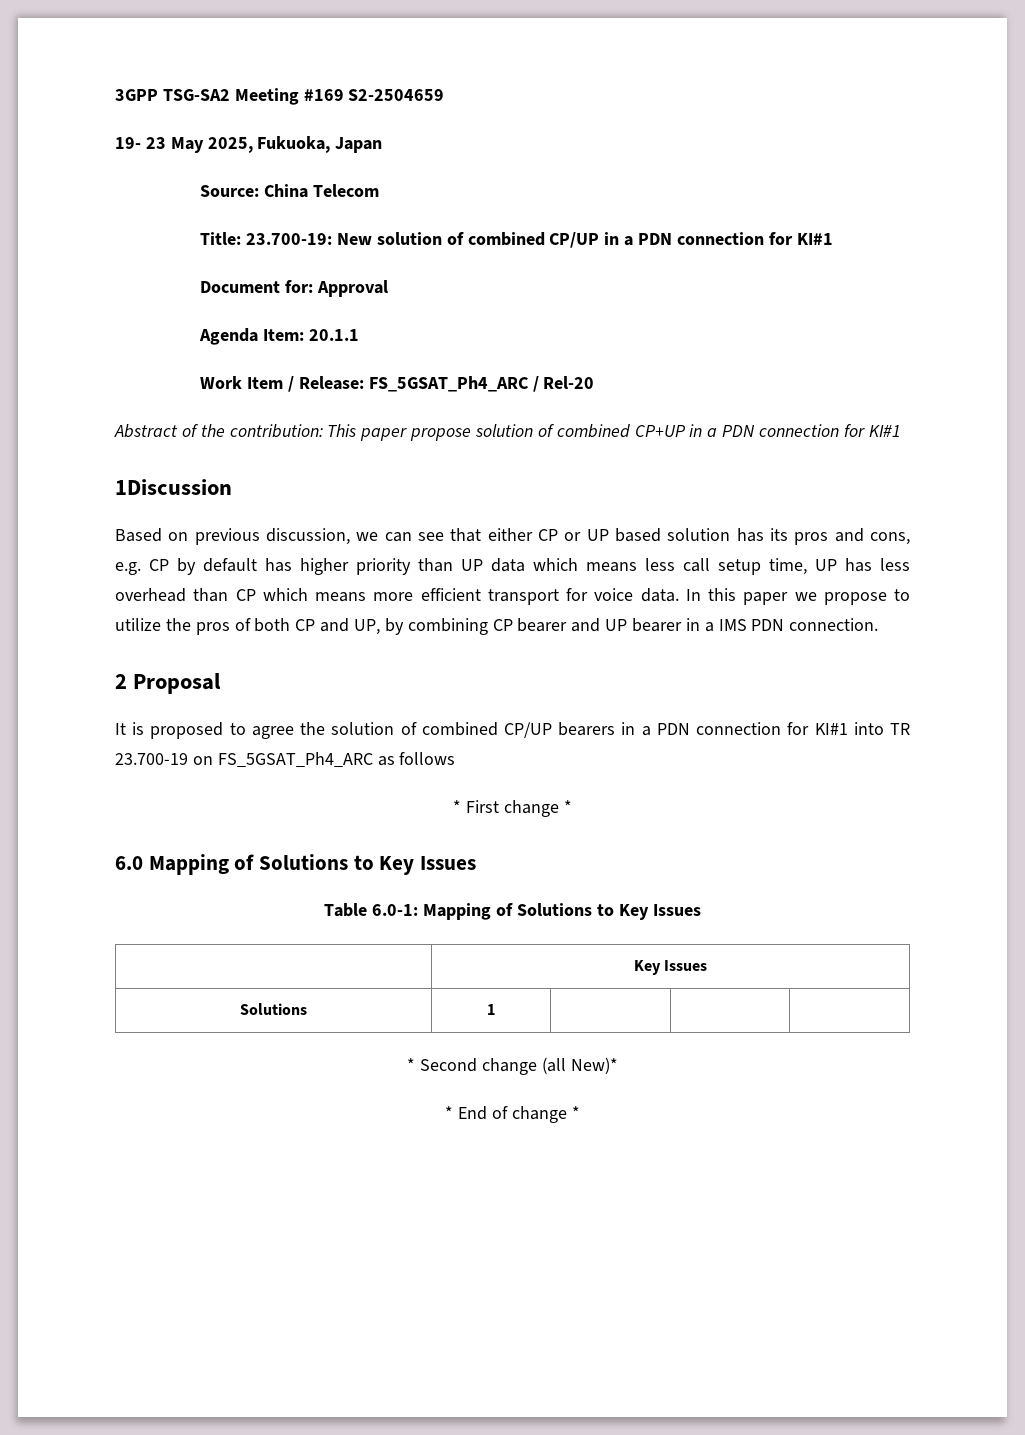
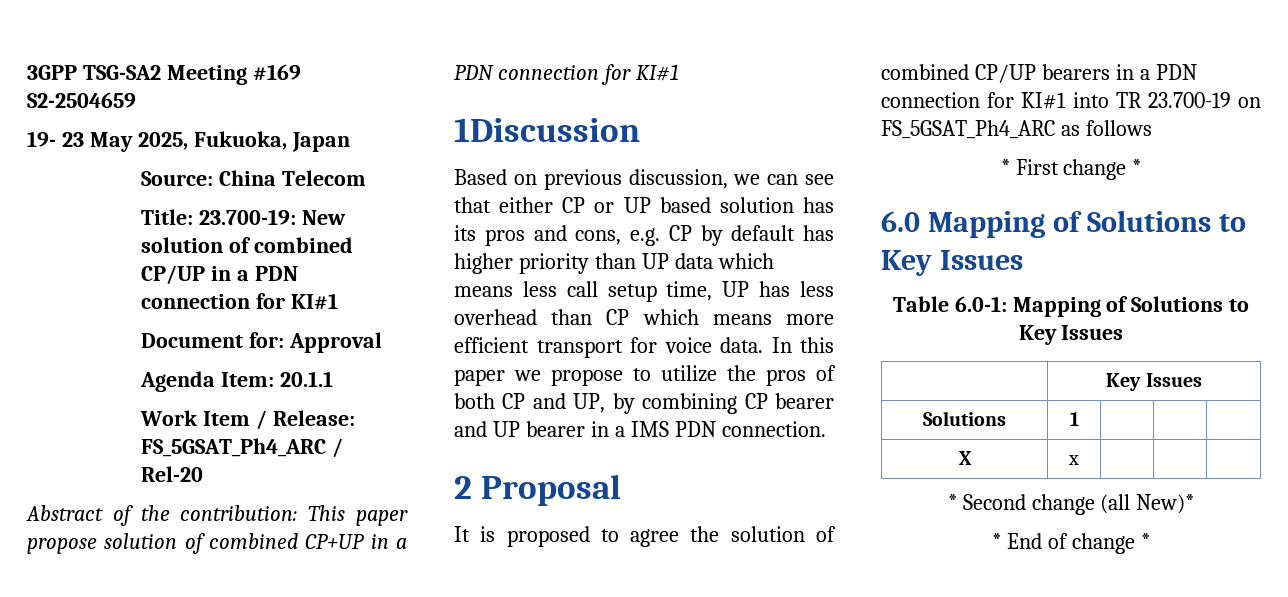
(495, 1009) none -> [958,451,972,465] [1068,455,1079,465] // X | x | | |

